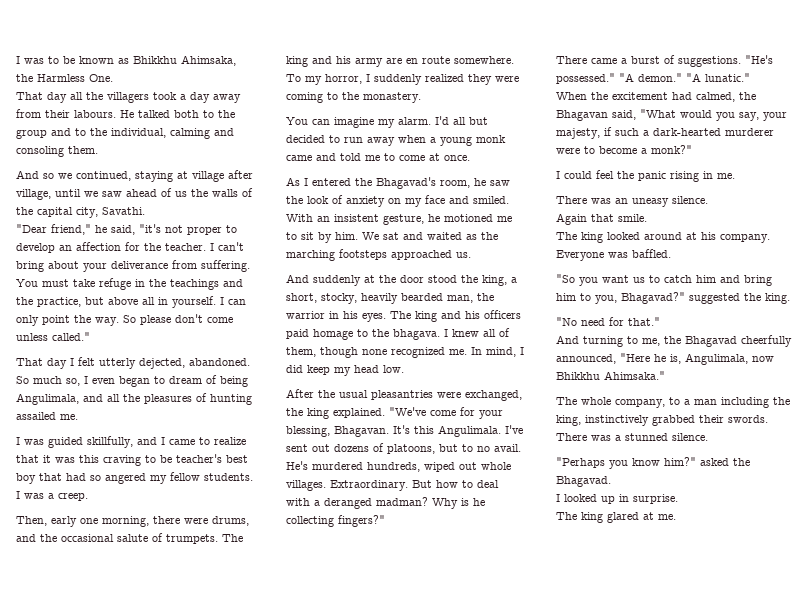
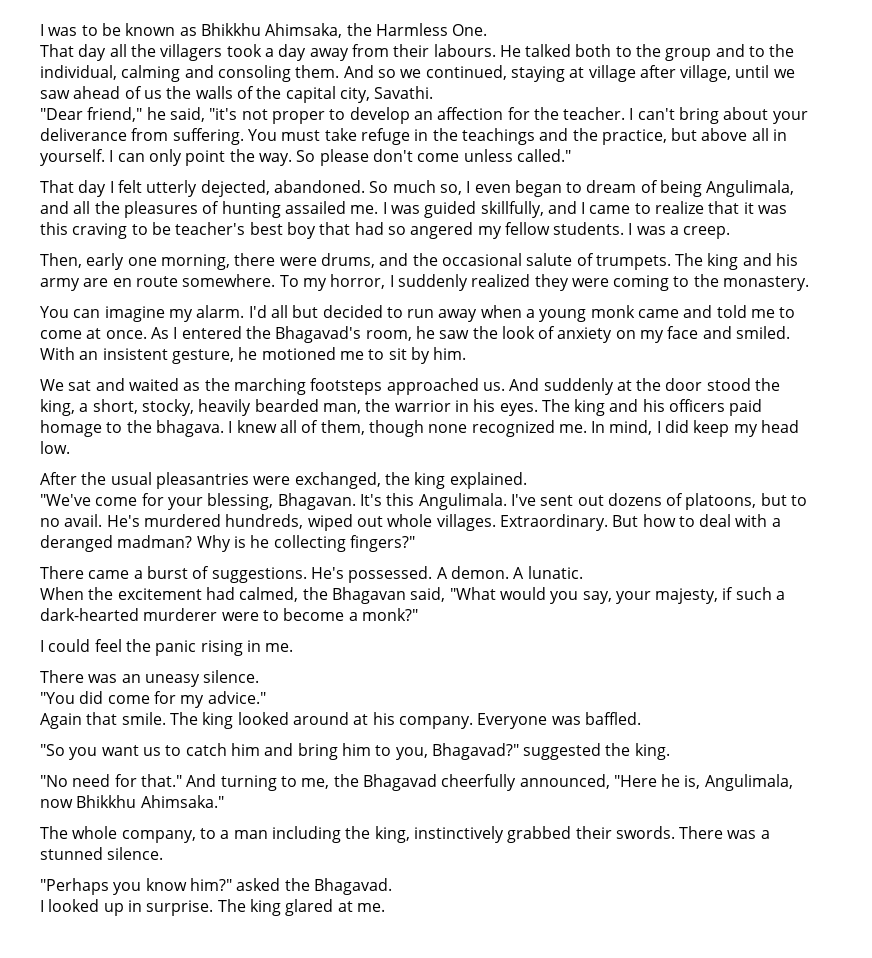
(98, 150) // -> (340, 71) none
(78, 417) // -> (379, 209) none
(470, 158) // -> (147, 334) none
(358, 236) none -> (467, 353) //
(471, 255) // -> (505, 386) none
(385, 413) none -> (527, 480) //
[745,55,773,64] [556,73,750,84] "He's possessed." "A demon." "A lunatic." -> [310,566,583,583] He's possessed. A demon. A lunatic.
(708, 200) none -> [40,691,266,708] // "You did come for my advice."
(647, 218) // -> (166, 718) none
(660, 321) // -> (182, 780) none
(678, 499) // -> (214, 908) none

